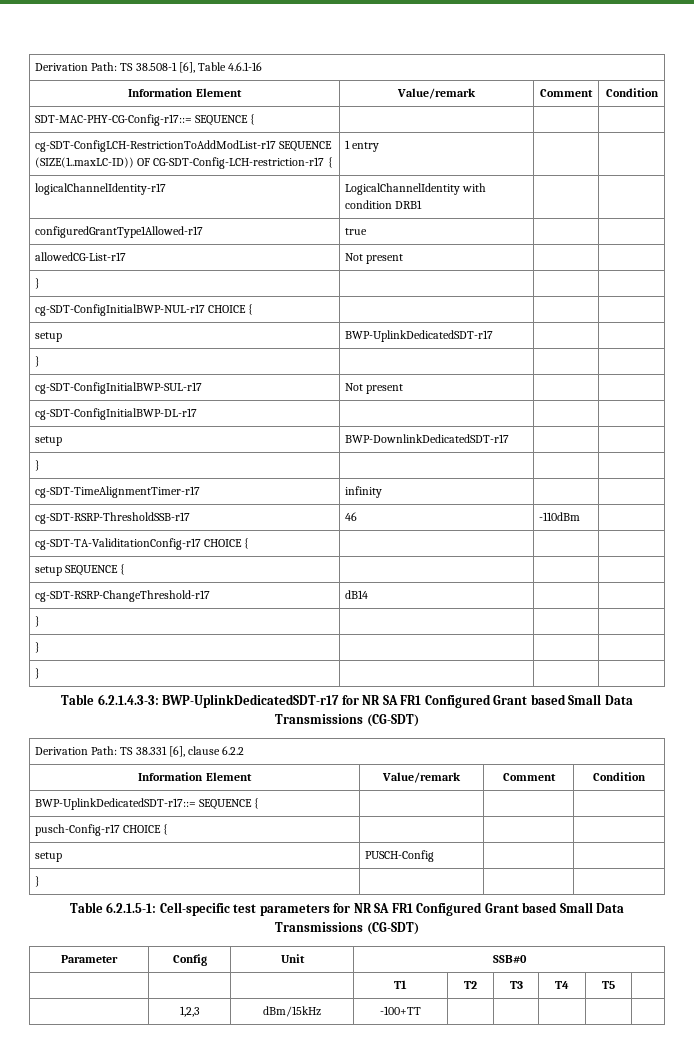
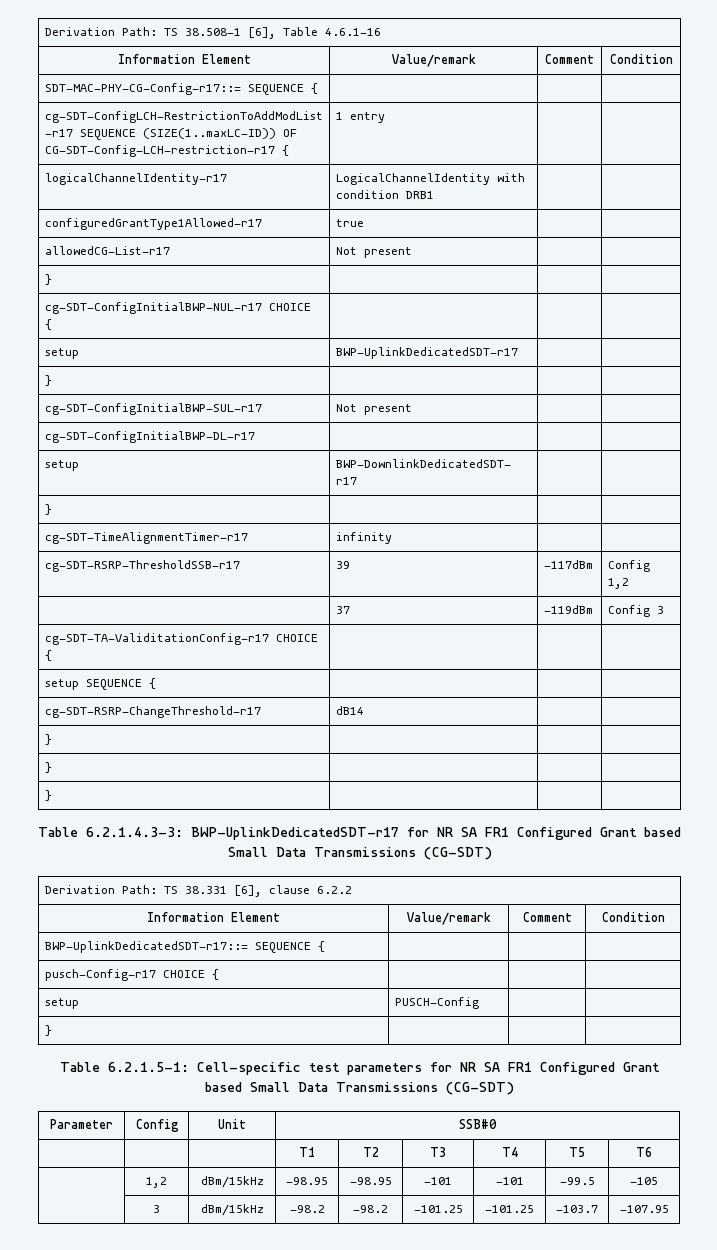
[345,512,358,521] [539,512,581,521] 46 | -110dBm | -> [335,561,350,569] [543,560,593,569] [607,560,650,572] [607,578,629,589] [335,606,350,614] [543,605,593,614] [607,605,664,617] 39 | -117dBm | Config 1,2 // | 37 | -119dBm | Config 3
[179,1006,200,1017] [263,1006,321,1017] [380,1006,421,1015] // | 1,2,3 | dBm/15kHz | -100+TT | | | | | -> [636,1147,652,1157] [146,1177,167,1188] [200,1176,264,1188] [286,1177,328,1185] [349,1177,392,1185] [423,1177,452,1185] [495,1177,524,1185] [559,1177,595,1185] [630,1177,658,1185] [153,1205,160,1213] [200,1204,264,1216] [289,1205,325,1213] [352,1205,388,1213] [413,1205,463,1213] [484,1205,534,1213] [556,1205,598,1213] [619,1205,669,1213] T6 // | 1,2 | dBm/15kHz | -98.95 | -98.95 | -101 | -101 | -99.5 | -105 // | 3 | dBm/15kHz | -98.2 | -98.2 | -101.25 | -101.25 | -103.7 | -107.95

